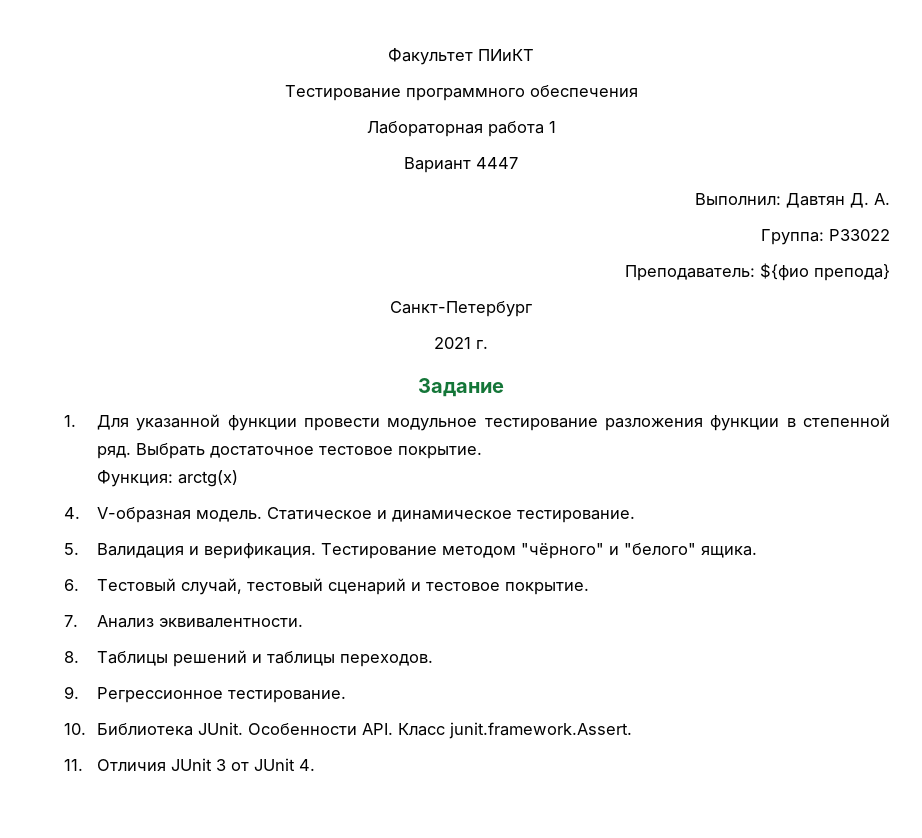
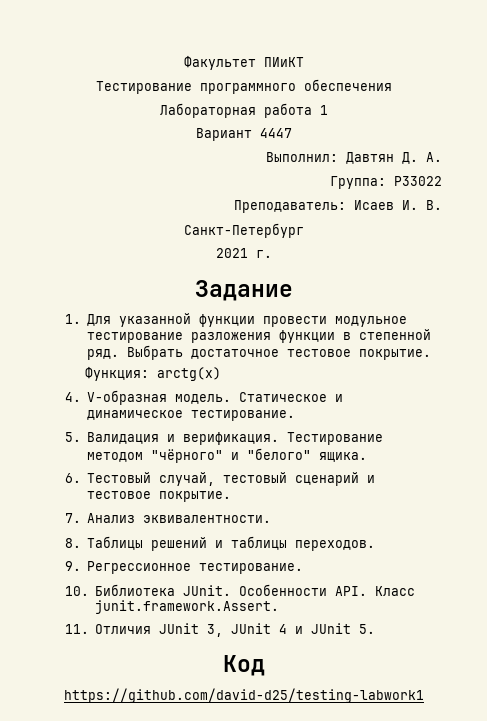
[760,263,890,281] ${фио препода} -> [354,200,442,210] Исаев И. В.
[215,758,315,771] 3 от JUnit 4. -> [207,623,376,637] [222,655,265,676] [63,688,424,703] 3, JUnit 4 и JUnit 5. // Код // https://github.com/david-d25/testing-labwork1

